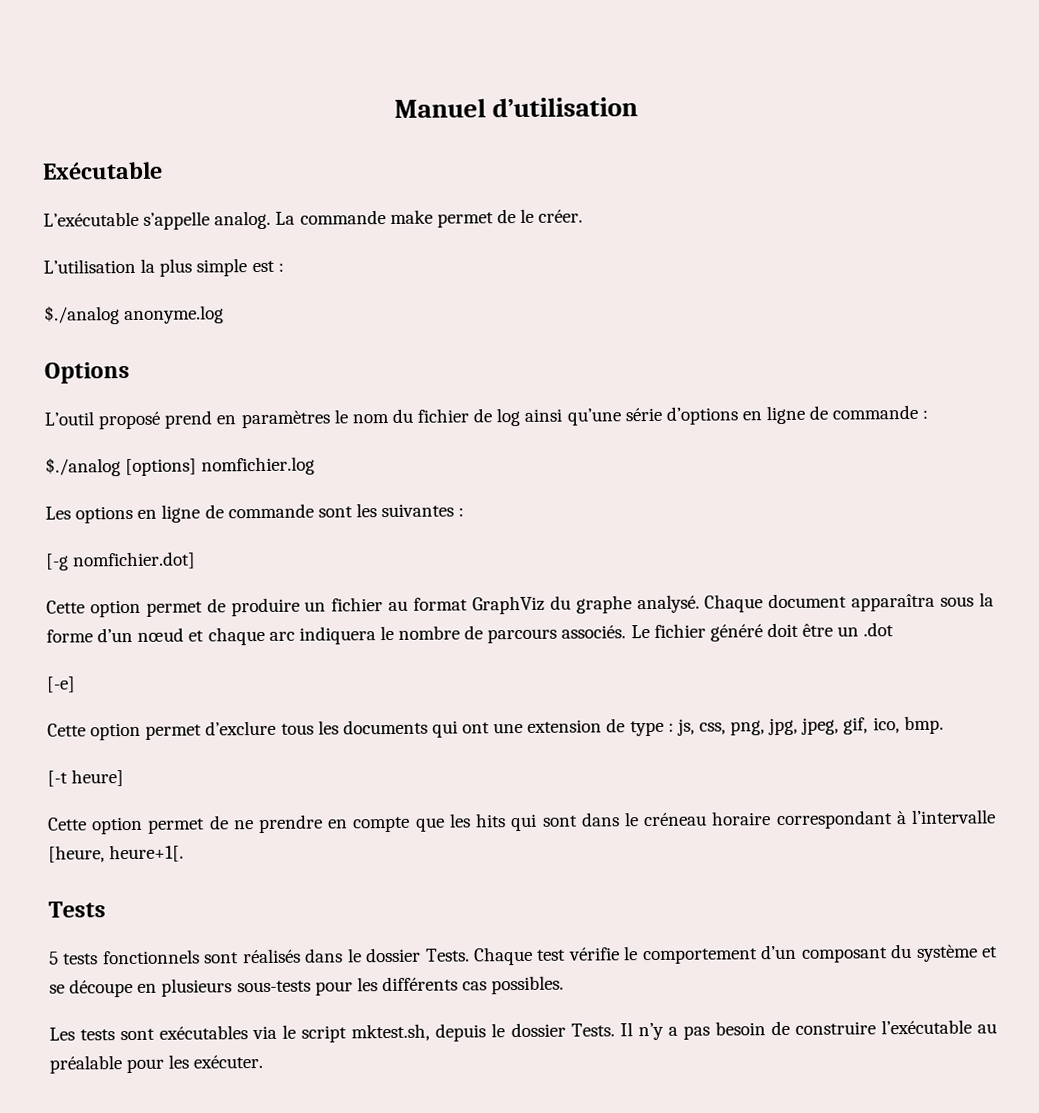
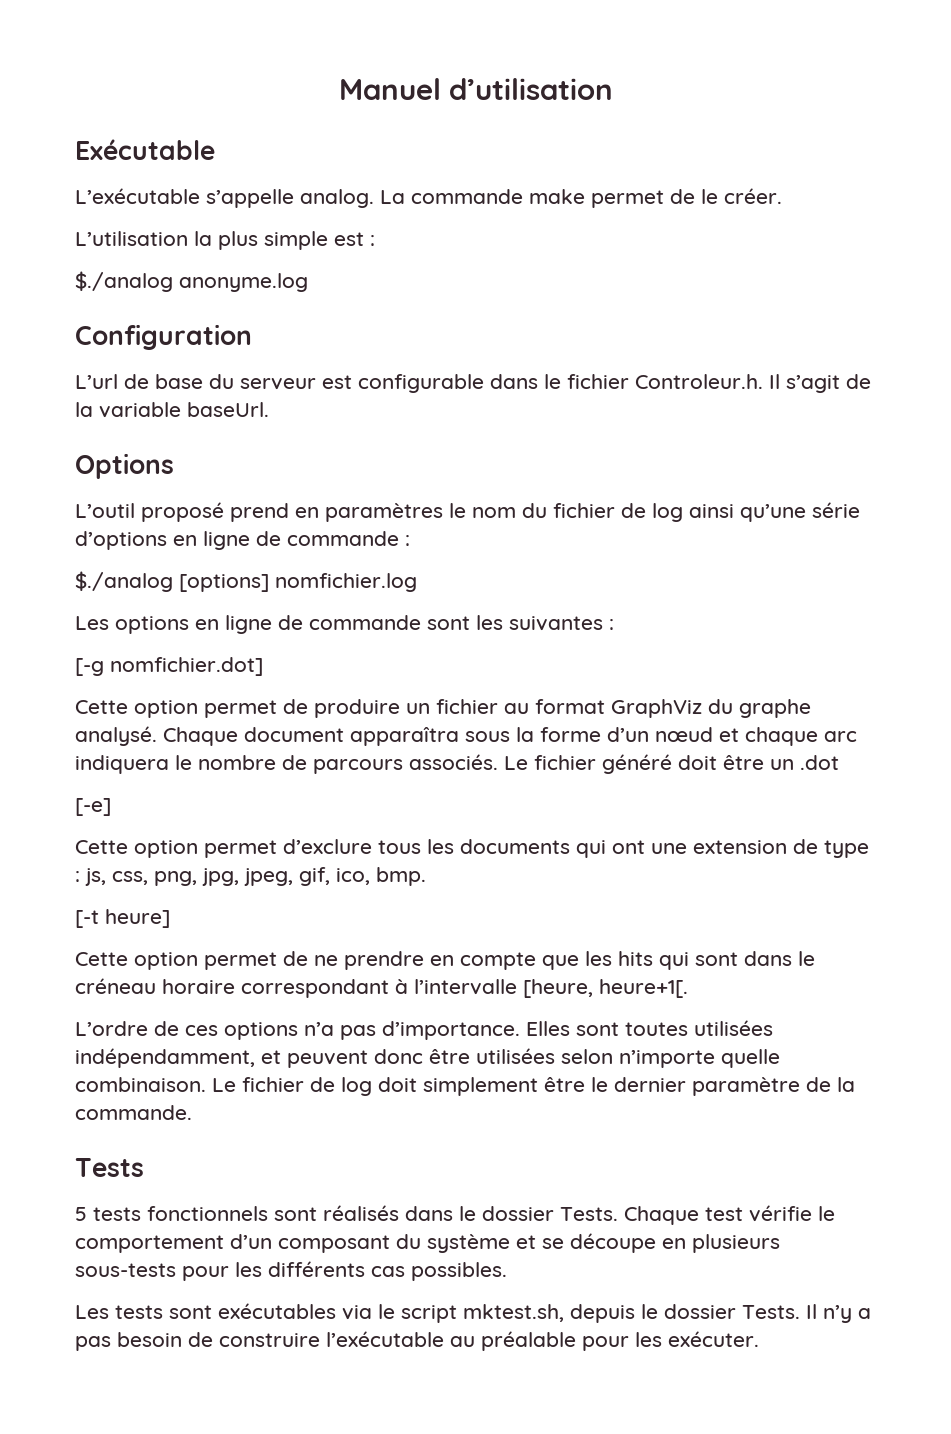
(225, 315) none -> [75,324,252,350] [75,374,871,393] [75,402,269,418] // Configuration // L’url de base du serveur est configurable dans le fichier Controleur.h. Il s’agit de la variable baseUrl.
(185, 853) none -> [75,1020,773,1040] [75,1048,780,1068] [75,1077,855,1096] [75,1105,192,1120] // L’ordre de ces options n’a pas d’importance. Elles sont toutes utilisées indépendamment, et peuvent donc être utilisées selon n’importe quelle combinaison. Le fichier de log doit simplement être le dernier paramètre de la commande.

